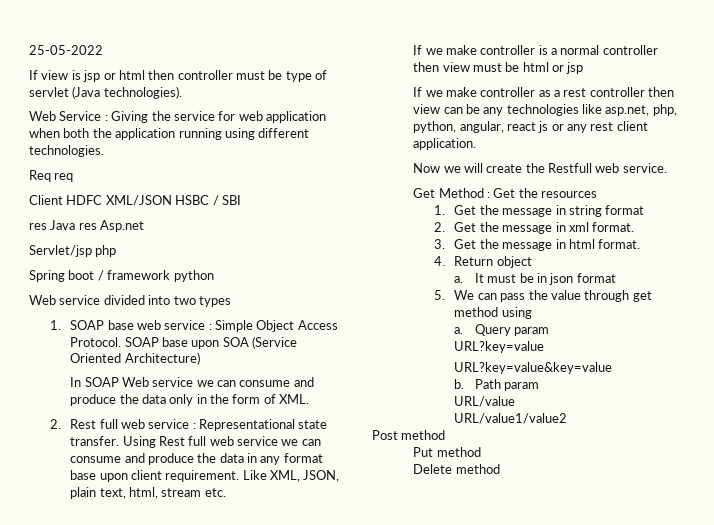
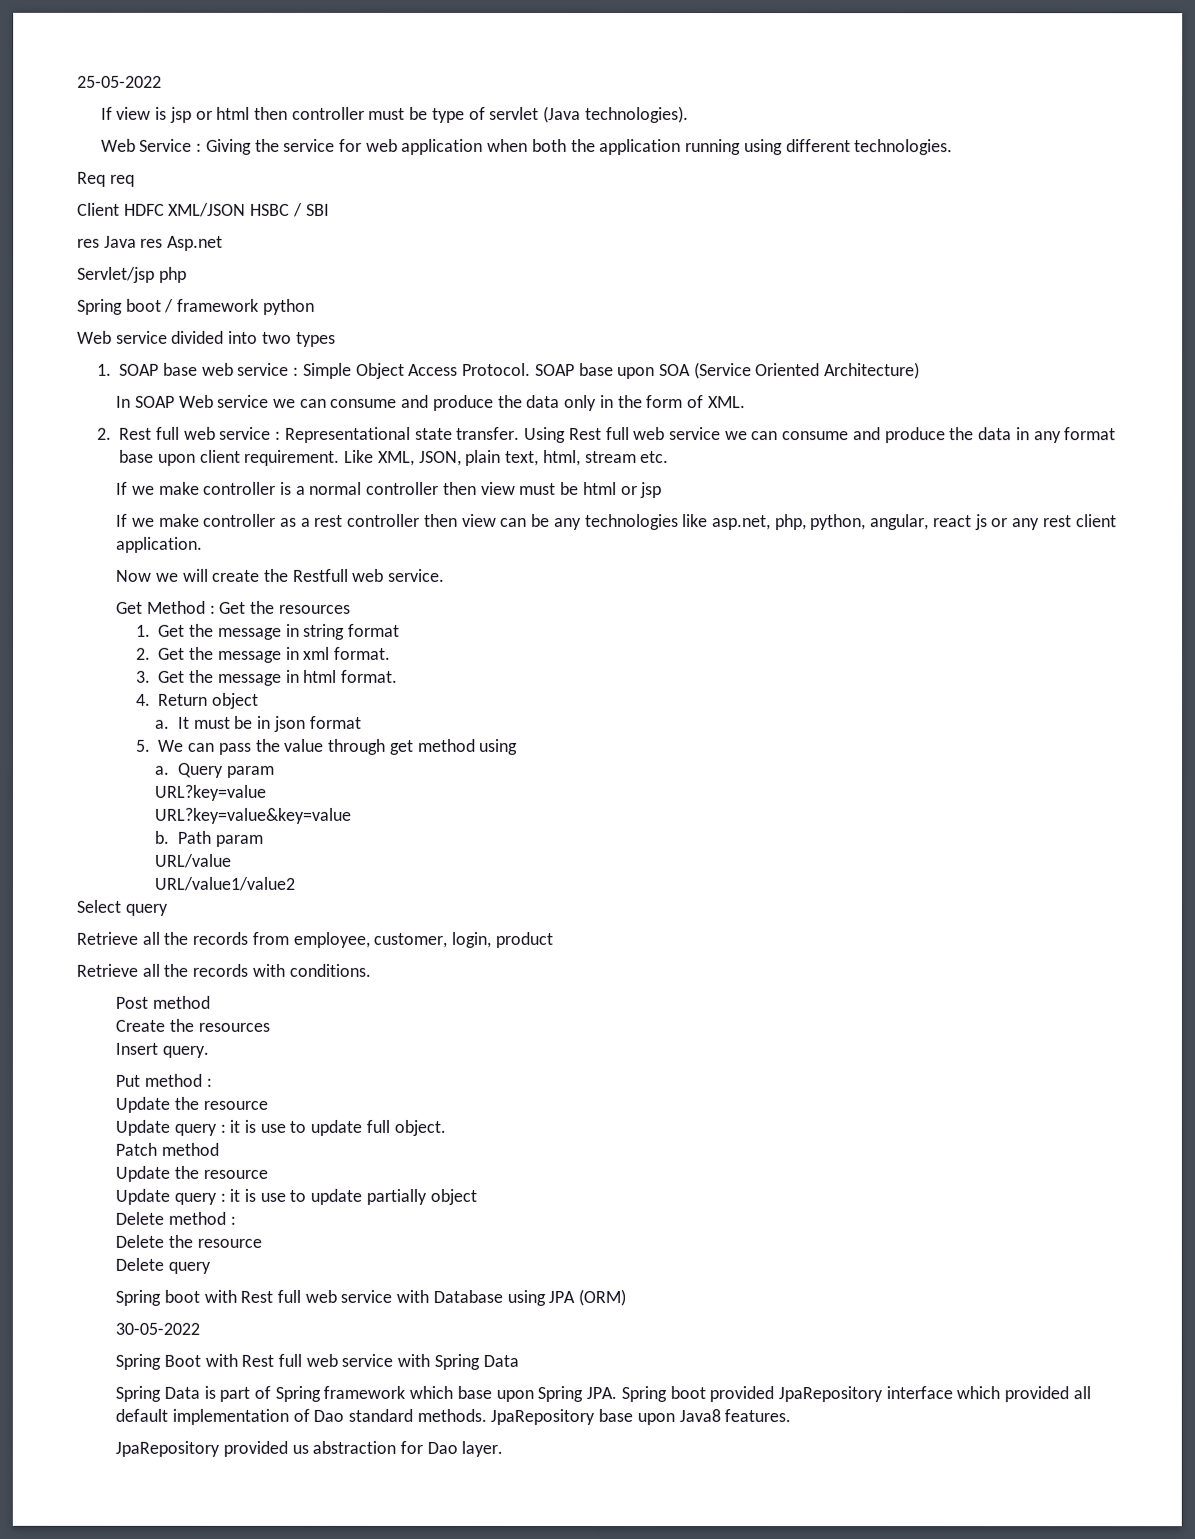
[372,430,446,440] [413,447,481,457] [413,464,500,474] Post method // Put method // Delete method -> [76,899,168,916] [76,931,553,948] [76,963,371,977] [115,995,210,1009] [115,1018,270,1032] [115,1042,209,1058] [115,1073,212,1087] [115,1096,268,1113] [115,1119,446,1136] [115,1142,219,1156] [115,1165,268,1182] [115,1188,477,1205] [115,1211,236,1225] [115,1234,262,1248] [115,1257,211,1274] [115,1288,627,1307] [115,1322,201,1335] [115,1353,519,1370] [115,1385,1091,1403] [115,1408,792,1426] [115,1440,504,1457] Select query // Retrieve all the records from employee, customer, login, product // Retrieve all the records with conditions. // Post method // Create the resources // Insert query. // Put method : // Update the resource // Update query : it is use to update full object. // Patch method // Update the resource // Update query : it is use to update partially object // Delete method : // Delete the resource // Delete query // Spring boot with Rest full web service with Database using JPA (ORM) // 30-05-2022 // Spring Boot with Rest full web service with Spring Data // Spring Data is part of Spring framework which base upon Spring JPA. Spring boot provided JpaRepository interface which provided all default implementation of Dao standard methods. JpaRepository base upon Java8 features. // JpaRepository provided us abstraction for Dao layer.

